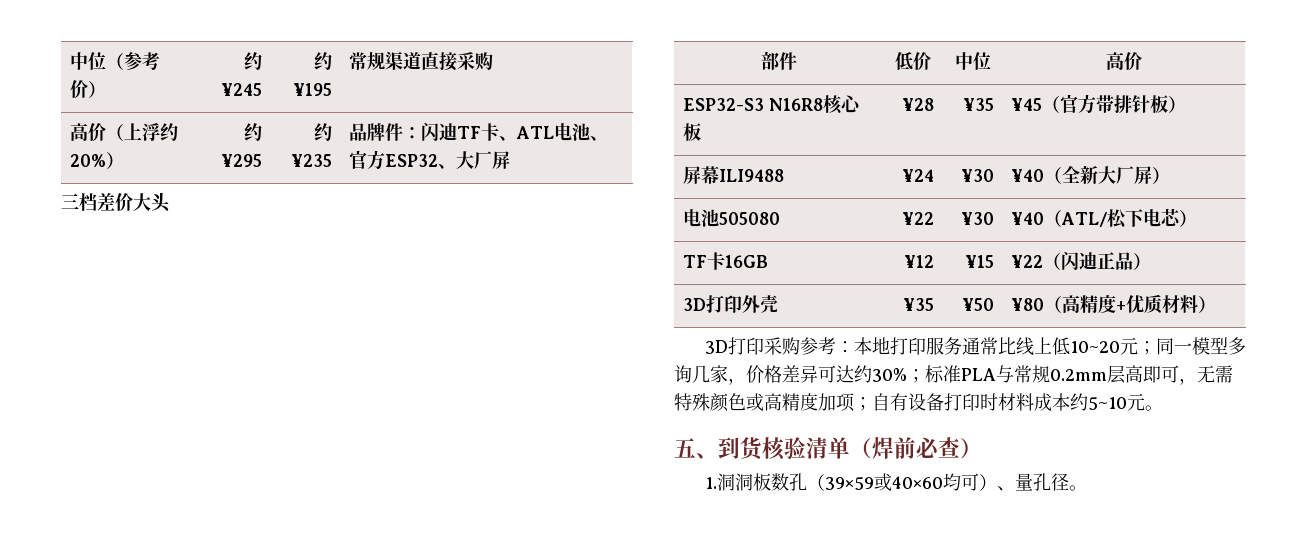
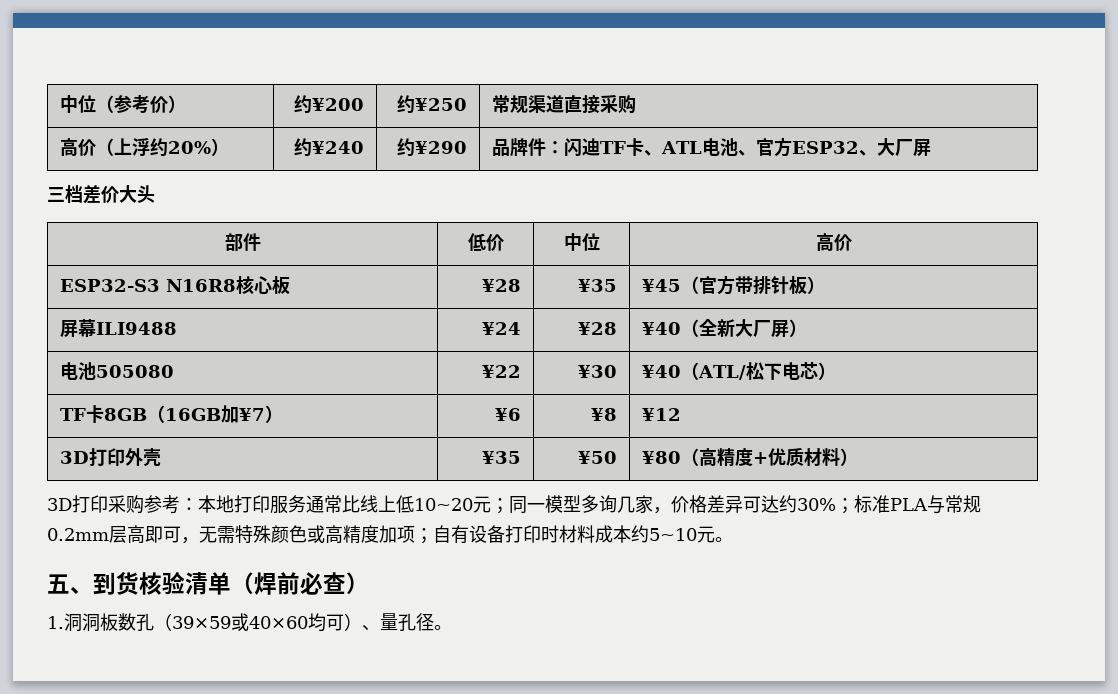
[220,83,262,96] [313,52,332,70] [292,83,332,96] ¥245 | 约¥195 -> [312,98,365,111] [397,95,468,113] ¥200 | 约¥250
[220,154,262,167] [313,123,332,141] [290,154,332,167] ¥295 | 约¥235 -> [312,141,365,154] [397,138,468,156] ¥240 | 约¥290
[960,169,994,182] ¥30 -> [578,322,618,335] ¥28
(726, 261) none -> [103,405,165,423] 8GB（
[903,255,934,268] [964,255,994,268] [1011,251,1152,270] | ¥12 | ¥15 | ¥22（闪迪正品） -> [220,405,283,423] [495,408,522,421] [591,408,618,421] [641,408,681,421] 加¥7） | ¥6 | ¥8 | ¥12

